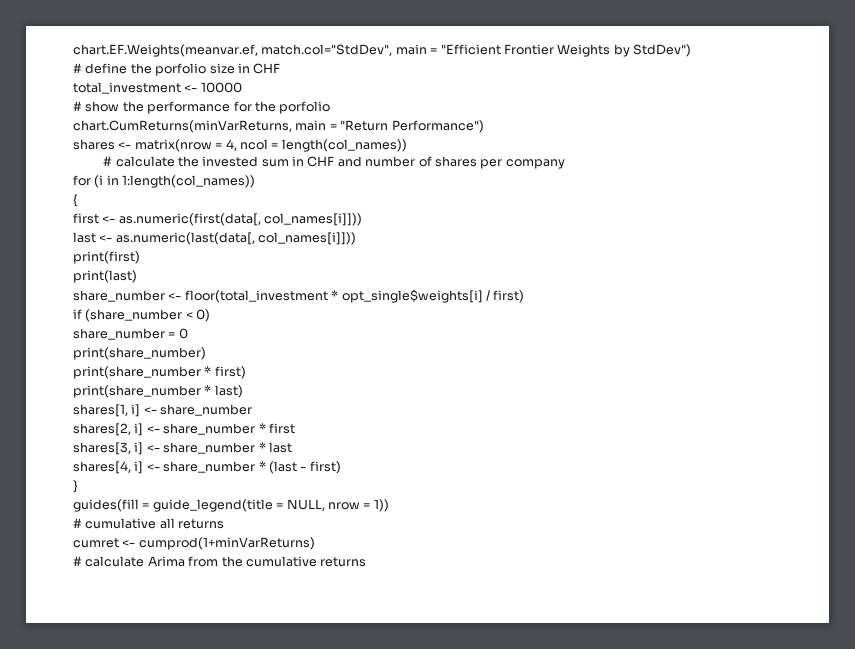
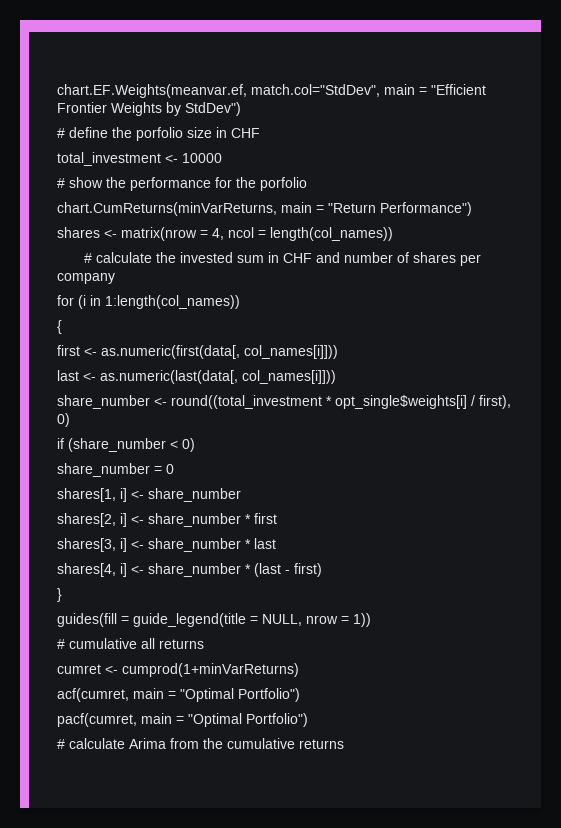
[73,251,140,264] [73,270,137,283] // print(first) // print(last) -> (336, 377) none
[184,290,328,303] floor(total_investment -> [171,395,322,409] round((total_investment
[493,290,525,303] first) -> [479,395,511,409] [57,413,70,427] first), 0)
[73,347,206,360] [73,366,246,379] [73,385,243,398] // print(share_number) // print(share_number * first) // print(share_number * last) -> (174, 469) none
(315, 543) none -> [57,688,300,702] [57,713,308,727] // acf(cumret, main = "Optimal Portfolio") // pacf(cumret, main = "Optimal Portfolio")

